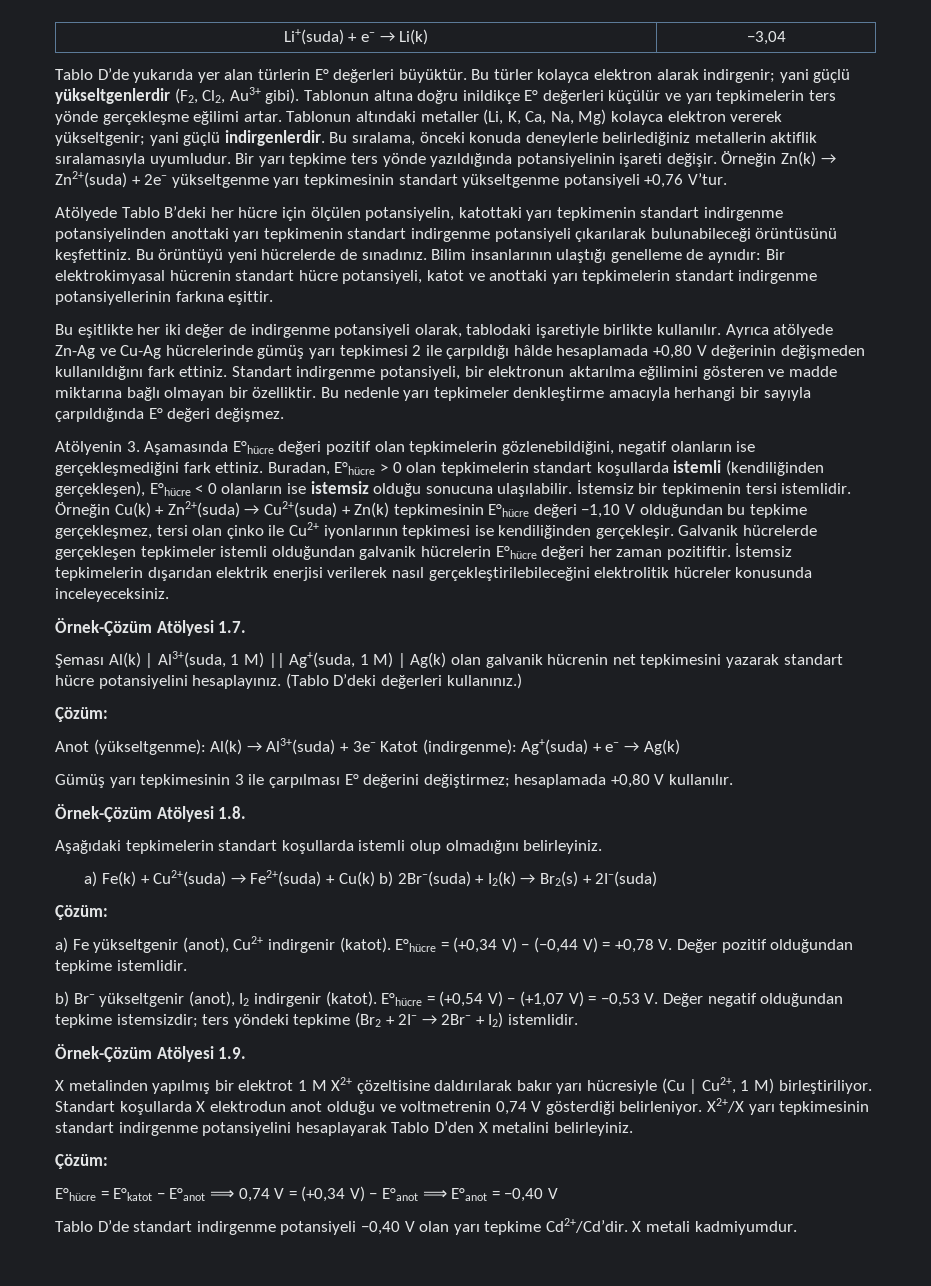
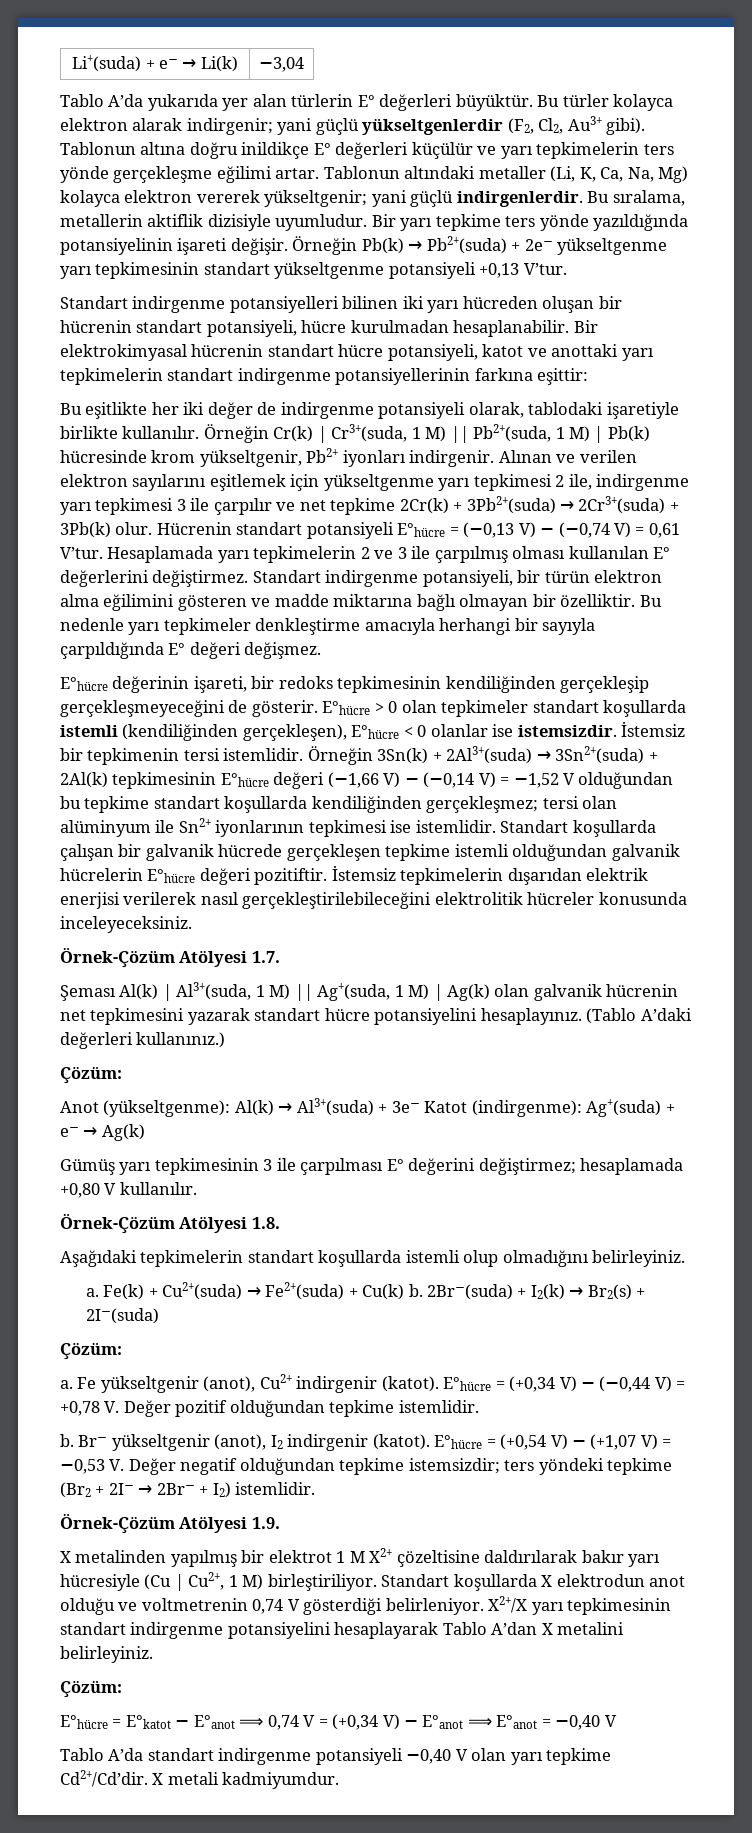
[97,68,129,80] D’de -> [108,94,144,107] A’da
[419,132,691,146] önceki konuda deneylerle belirlediğiniz -> (685, 198) none
[55,153,145,167] sıralamasıyla -> [207,214,271,231] dizisiyle
[781,151,836,167] [55,171,127,188] Zn(k) → Zn2+(suda) -> [361,236,507,254] Pb(k) → Pb2+(suda)
[644,174,684,188] +0,76 -> [479,263,520,278] +0,13
[55,206,784,221] [55,228,838,242] [55,249,762,263] Atölyede Tablo B’deki her hücre için ölçülen potansiyelin, katottaki yarı tepkimenin standart indirgenme potansiyelinden anottaki yarı tepkimenin standart indirgenme potansiyeli çıkarılarak bulunabileceği örüntüsünü keşfettiniz. Bu örüntüyü yeni hücrelerde de sınadınız. Bilim insanlarının ulaştığı genelleme de aynıdır: -> [60,296,622,313] [60,320,570,337] Standart indirgenme potansiyelleri bilinen iki yarı hücreden oluşan bir hücrenin standart potansiyeli, hücre kurulmadan hesaplanabilir.
[228,291,274,305] eşittir. -> [537,368,589,385] eşittir:
[725,324,834,338] [55,345,865,359] [55,366,228,380] Ayrıca atölyede Zn-Ag ve Cu-Ag hücrelerinde gümüş yarı tepkimesi 2 ile çarpıldığı hâlde hesaplamada +0,80 V değerinin değişmeden kullanıldığını fark ettiniz. -> [203,424,650,443] [60,448,637,467] [60,474,690,491] [60,496,679,515] [60,522,680,539] [60,546,671,563] [60,570,249,587] Örneğin Cr(k) | Cr3+(suda, 1 M) || Pb2+(suda, 1 M) | Pb(k) hücresinde krom yükseltgenir, Pb2+ iyonları indirgenir. Alınan ve verilen elektron sayılarını eşitlemek için yükseltgenme yarı tepkimesi 2 ile, indirgenme yarı tepkimesi 3 ile çarpılır ve net tepkime 2Cr(k) + 3Pb2+(suda) → 2Cr3+(suda) + 3Pb(k) olur. Hücrenin standart potansiyeli E°hücre = (−0,13 V) − (−0,74 V) = 0,61 V’tur. Hesaplamada yarı tepkimelerin 2 ve 3 ile çarpılmış olması kullanılan E° değerlerini değiştirmez.
[488,366,635,377] elektronun aktarılma -> [544,570,663,583] [60,594,99,607] türün elektron alma
[55,441,756,455] [55,462,330,476] Atölyenin 3. Aşamasında E°hücre değeri pozitif olan tepkimelerin gözlenebildiğini, negatif olanların ise gerçekleşmediğini fark ettiniz. Buradan, -> [60,676,650,693] [60,700,318,717] E°hücre değerinin işareti, bir redoks tepkimesinin kendiliğinden gerçekleşip gerçekleşmeyeceğini de gösterir.
[440,462,529,476] tepkimelerin -> [441,700,529,717] tepkimeler
[221,481,573,497] olanların ise istemsiz olduğu sonucuna ulaşılabilir. -> [430,724,617,737] olanlar ise istemsizdir.
[114,501,807,518] [55,522,818,539] [55,546,216,560] Cu(k) + Zn2+(suda) → Cu2+(suda) + Zn(k) tepkimesinin E°hücre değeri −1,10 V olduğundan bu tepkime gerçekleşmez, tersi olan çinko ile Cu2+ iyonlarının tepkimesi ise kendiliğinden gerçekleşir. Galvanik hücrelerde gerçekleşen tepkimeler -> [377,746,658,764] [60,772,674,789] [60,796,618,813] [60,818,656,837] [60,844,451,861] 3Sn(k) + 2Al3+(suda) → 3Sn2+(suda) + 2Al(k) tepkimesinin E°hücre değeri (−1,66 V) − (−0,14 V) = −1,52 V olduğundan bu tepkime standart koşullarda kendiliğinden gerçekleşmez; tersi olan alüminyum ile Sn2+ iyonlarının tepkimesi ise istemlidir. Standart koşullarda çalışan bir galvanik hücrede gerçekleşen tepkime
[588,546,663,557] her zaman -> (251, 876) none
[333,674,377,686] D’deki -> [640,1008,692,1021] A’daki
[84,871,98,887] a) -> [85,1288,99,1297] a.
[379,871,394,887] b) -> [408,1284,423,1297] b.
[55,937,68,953] a) -> [60,1380,73,1389] a.
[55,991,69,1007] b) -> [60,1434,74,1447] b.
[433,1121,474,1133] D’den -> [491,1622,538,1635] A’dan
[97,1220,129,1232] D’de -> [108,1748,144,1761] A’da

